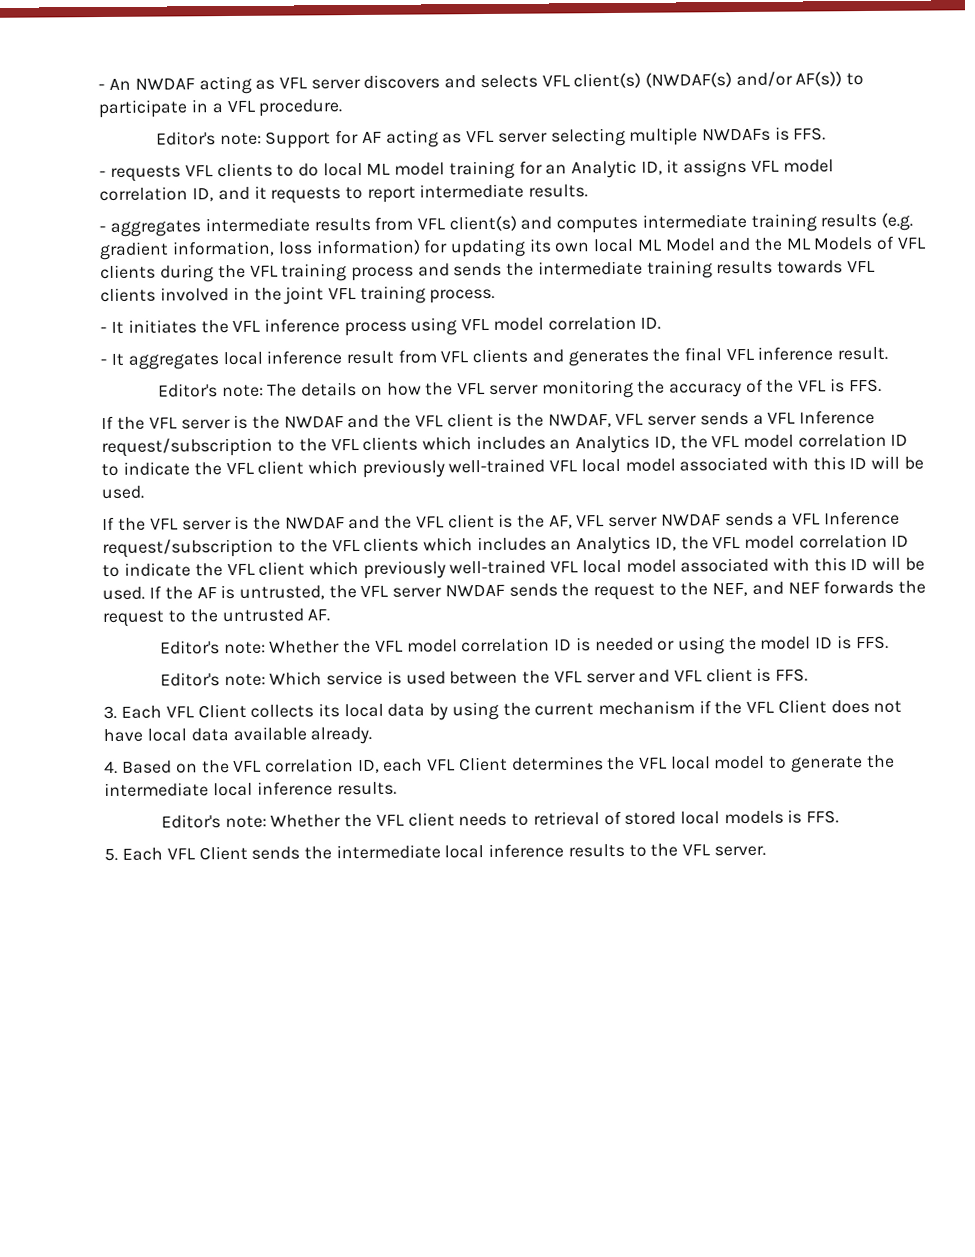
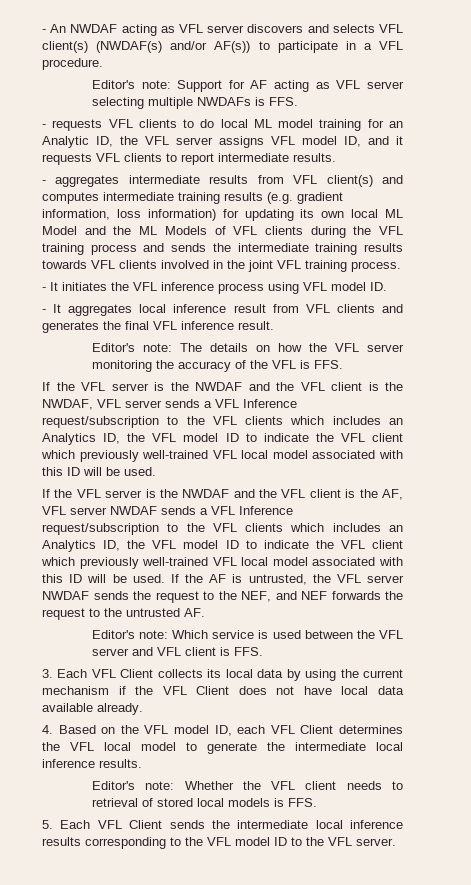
[666,159,680,174] it -> [119,136,213,145] the VFL server
[99,186,189,202] correlation -> (337, 140) none
(342, 195) none -> [95,153,162,162] VFL clients
[547,315,637,331] correlation -> (366, 286) none
[797,432,887,448] correlation -> (219, 437) none
[798,533,888,549] correlation -> (219, 544) none
[160,635,889,655] // Editor's note: Whether the VFL model correlation ID is needed or using the model ID is FFS. -> (205, 612) none
[264,758,354,773] correlation -> [173,725,209,734] model
(625, 850) none -> [84,837,287,849] corresponding to the VFL model ID

